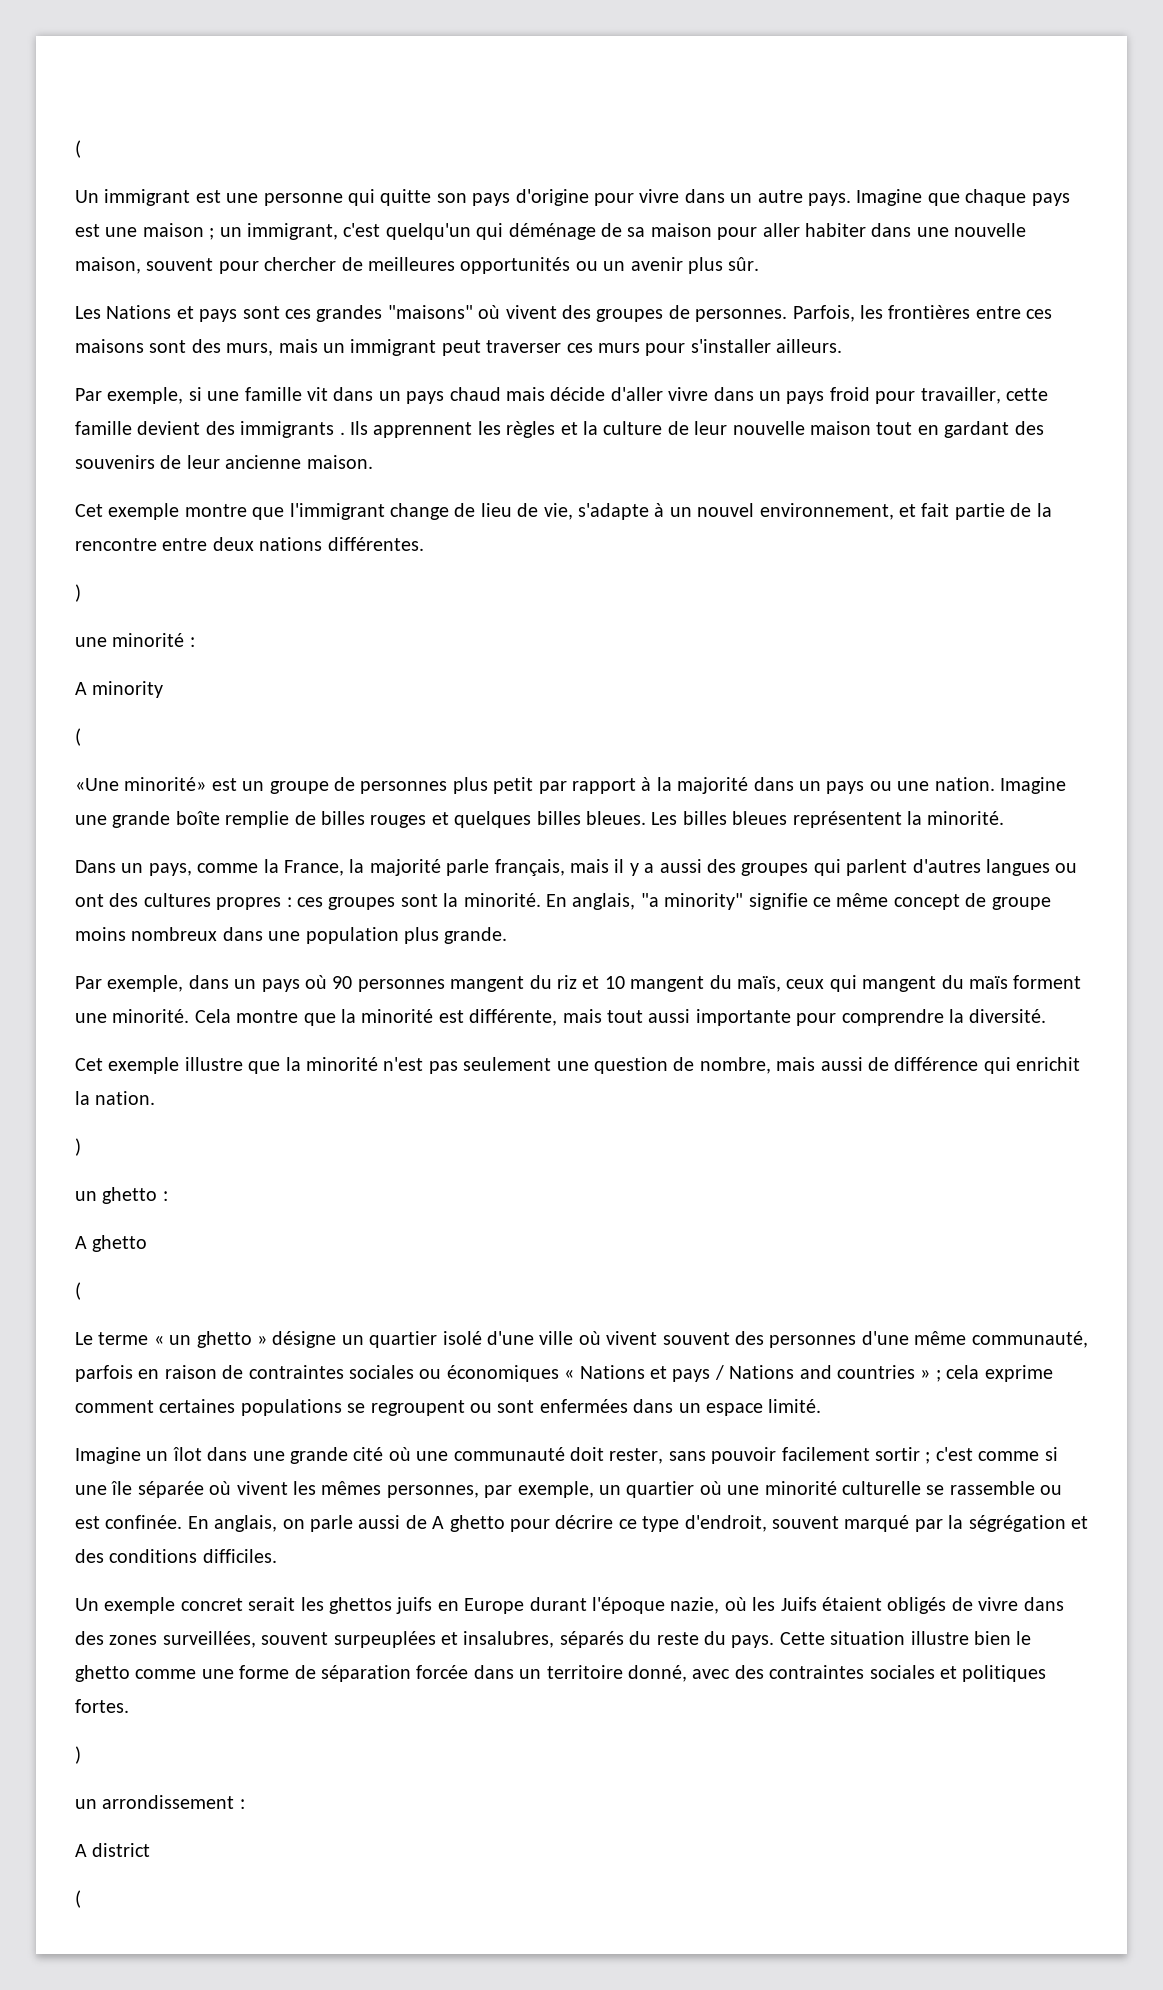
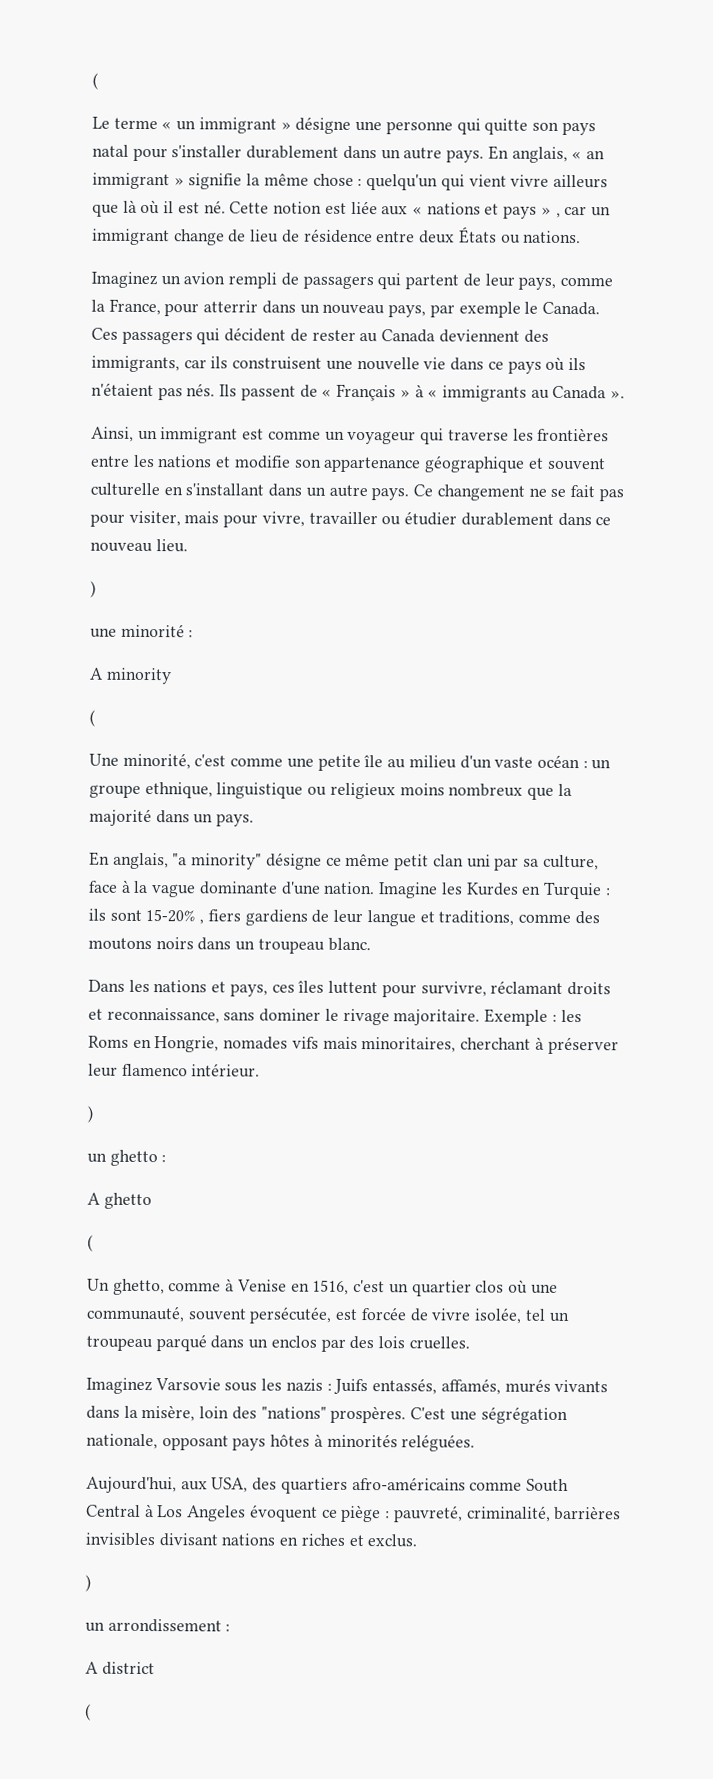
[75,140,81,158] [75,189,221,206] ( // Un immigrant est -> [92,72,98,90] [92,116,352,134] ( // Le terme « un immigrant » désigne
[515,189,1070,206] [75,223,1027,240] [75,257,760,274] [75,305,1053,322] [75,339,843,356] [75,387,1048,404] [75,421,1044,438] [75,455,373,469] [75,503,1052,520] [75,537,424,551] d'origine pour vivre dans un autre pays. Imagine que chaque pays est une maison ; un immigrant, c'est quelqu'un qui déménage de sa maison pour aller habiter dans une nouvelle maison, souvent pour chercher de meilleures opportunités ou un avenir plus sûr. // Les Nations et pays sont ces grandes "maisons" où vivent des groupes de personnes. Parfois, les frontières entre ces maisons sont des murs, mais un immigrant peut traverser ces murs pour s'installer ailleurs. // Par exemple, si une famille vit dans un pays chaud mais décide d'aller vivre dans un pays froid pour travailler, cette famille devient des immigrants . Ils apprennent les règles et la culture de leur nouvelle maison tout en gardant des souvenirs de leur ancienne maison. // Cet exemple montre que l'immigrant change de lieu de vie, s'adapte à un nouvel environnement, et fait partie de la rencontre entre deux nations différentes. -> [92,144,605,163] [92,172,608,191] [92,199,612,219] [92,226,582,246] [91,271,613,290] [91,298,600,318] [91,327,549,345] [91,355,586,374] [91,382,626,402] [91,426,610,445] [90,454,606,473] [90,482,624,502] [90,510,612,528] [90,539,188,553] natal pour s'installer durablement dans un autre pays. En anglais, « an immigrant » signifie la même chose : quelqu'un qui vient vivre ailleurs que là où il est né. Cette notion est liée aux « nations et pays » , car un immigrant change de lieu de résidence entre deux États ou nations. // Imaginez un avion rempli de passagers qui partent de leur pays, comme la France, pour atterrir dans un nouveau pays, par exemple le Canada. Ces passagers qui décident de rester au Canada deviennent des immigrants, car ils construisent une nouvelle vie dans ce pays où ils n'étaient pas nés. Ils passent de « Français » à « immigrants au Canada ». // Ainsi, un immigrant est comme un voyageur qui traverse les frontières entre les nations et modifie son appartenance géographique et souvent culturelle en s'installant dans un autre pays. Ce changement ne se fait pas pour visiter, mais pour vivre, travailler ou étudier durablement dans ce nouveau lieu.
[75,777,1066,794] [75,811,1005,828] [75,859,1078,876] [75,893,541,910] «Une minorité» est un groupe de personnes plus petit par rapport à la majorité dans un pays ou une nation. Imagine une grande boîte remplie de billes rouges et quelques billes bleues. Les billes bleues représentent la minorité. // Dans un pays, comme la France, la majorité parle français, mais il y a aussi des groupes qui parlent d'autres langues ou ont des cultures propres : ces groupes sont la minorité. -> [89,752,612,772] [89,781,572,800] [89,808,255,827] Une minorité, c'est comme une petite île au milieu d'un vaste océan : un groupe ethnique, linguistique ou religieux moins nombreux que la majorité dans un pays. //
[748,893,808,910] signifie -> [265,852,322,870] désigne
[893,893,1051,910] [75,927,508,944] [75,975,1082,992] [75,1009,1047,1026] [75,1057,1081,1074] [75,1091,156,1105] concept de groupe moins nombreux dans une population plus grande. // Par exemple, dans un pays où 90 personnes mangent du riz et 10 mangent du maïs, ceux qui mangent du maïs forment une minorité. Cela montre que la minorité est différente, mais tout aussi importante pour comprendre la diversité. // Cet exemple illustre que la minorité n'est pas seulement une question de nombre, mais aussi de différence qui enrichit la nation. -> [394,854,599,871] [88,879,611,900] [88,908,600,927] [88,937,371,954] [88,979,611,998] [88,1007,582,1026] [88,1035,619,1055] [88,1063,261,1078] petit clan uni par sa culture, face à la vague dominante d'une nation. Imagine les Kurdes en Turquie : ils sont 15-20% , fiers gardiens de leur langue et traditions, comme des moutons noirs dans un troupeau blanc. // Dans les nations et pays, ces îles luttent pour survivre, réclamant droits et reconnaissance, sans dominer le rivage majoritaire. Exemple : les Roms en Hongrie, nomades vifs mais minoritaires, cherchant à préserver leur flamenco intérieur.
[75,1331,1088,1348] [75,1365,1053,1382] [75,1399,822,1416] [75,1447,1058,1464] [75,1481,1063,1498] [75,1515,1088,1532] [75,1549,277,1563] [75,1597,1064,1614] [75,1631,1032,1648] [75,1665,1047,1682] [75,1699,129,1713] Le terme « un ghetto » désigne un quartier isolé d'une ville où vivent souvent des personnes d'une même communauté, parfois en raison de contraintes sociales ou économiques « Nations et pays / Nations and countries » ; cela exprime comment certaines populations se regroupent ou sont enfermées dans un espace limité. // Imagine un îlot dans une grande cité où une communauté doit rester, sans pouvoir facilement sortir ; c'est comme si une île séparée où vivent les mêmes personnes, par exemple, un quartier où une minorité culturelle se rassemble ou est confinée. En anglais, on parle aussi de A ghetto pour décrire ce type d'endroit, souvent marqué par la ségrégation et des conditions difficiles. // Un exemple concret serait les ghettos juifs en Europe durant l'époque nazie, où les Juifs étaient obligés de vivre dans des zones surveillées, souvent surpeuplées et insalubres, séparés du reste du pays. Cette situation illustre bien le ghetto comme une forme de séparation forcée dans un territoire donné, avec des contraintes sociales et politiques fortes. -> [87,1278,558,1297] [86,1305,570,1324] [86,1334,470,1352] [86,1377,609,1395] [86,1404,568,1425] [86,1433,476,1452] [86,1476,570,1494] [86,1504,622,1523] [85,1532,418,1548] Un ghetto, comme à Venise en 1516, c'est un quartier clos où une communauté, souvent persécutée, est forcée de vivre isolée, tel un troupeau parqué dans un enclos par des lois cruelles. // Imaginez Varsovie sous les nazis : Juifs entassés, affamés, murés vivants dans la misère, loin des "nations" prospères. C'est une ségrégation nationale, opposant pays hôtes à minorités reléguées. // Aujourd'hui, aux USA, des quartiers afro-américains comme South Central à Los Angeles évoquent ce piège : pauvreté, criminalité, barrières invisibles divisant nations en riches et exclus.

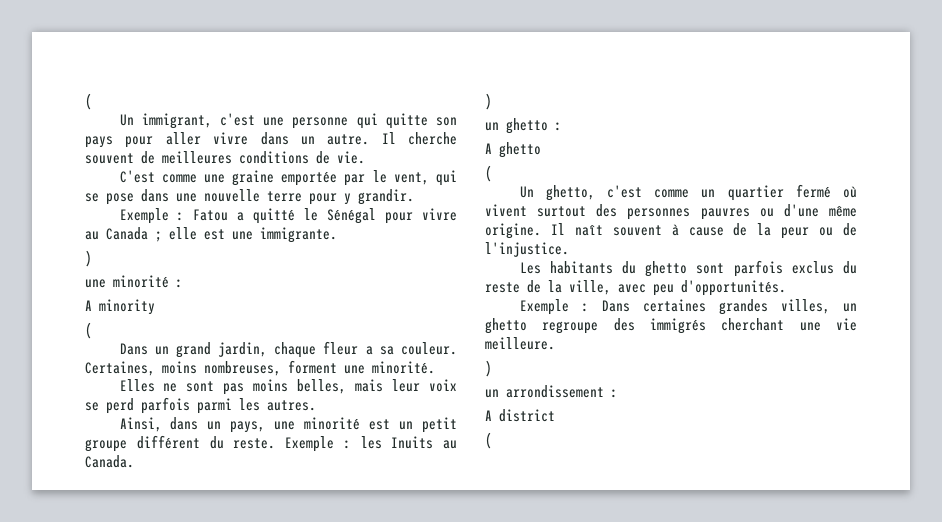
[92,72,98,90] [92,116,352,134] ( // Le terme « un immigrant » désigne -> [85,93,92,110] [119,113,255,129] ( // Un immigrant, c'est
[92,144,605,163] [92,172,608,191] [92,199,612,219] [92,226,582,246] [91,271,613,290] [91,298,600,318] [91,327,549,345] [91,355,586,374] [91,382,626,402] [91,426,610,445] [90,454,606,473] [90,482,624,502] [90,510,612,528] [90,539,188,553] natal pour s'installer durablement dans un autre pays. En anglais, « an immigrant » signifie la même chose : quelqu'un qui vient vivre ailleurs que là où il est né. Cette notion est liée aux « nations et pays » , car un immigrant change de lieu de résidence entre deux États ou nations. // Imaginez un avion rempli de passagers qui partent de leur pays, comme la France, pour atterrir dans un nouveau pays, par exemple le Canada. Ces passagers qui décident de rester au Canada deviennent des immigrants, car ils construisent une nouvelle vie dans ce pays où ils n'étaient pas nés. Ils passent de « Français » à « immigrants au Canada ». // Ainsi, un immigrant est comme un voyageur qui traverse les frontières entre les nations et modifie son appartenance géographique et souvent culturelle en s'installant dans un autre pays. Ce changement ne se fait pas pour visiter, mais pour vivre, travailler ou étudier durablement dans ce nouveau lieu. -> [125,132,457,148] [85,151,365,164] [119,170,457,186] [85,189,414,205] [119,208,457,224] [85,227,337,243] pour aller vivre dans un autre. Il cherche souvent de meilleures conditions de vie. // C'est comme une graine emportée par le vent, qui se pose dans une nouvelle terre pour y grandir. // Exemple : Fatou a quitté le Sénégal pour vivre au Canada ; elle est une immigrante.
[89,752,612,772] [89,781,572,800] [89,808,255,827] [89,851,599,871] [88,879,611,900] [88,908,600,927] [88,937,371,954] [88,979,611,998] [88,1007,582,1026] [88,1035,619,1055] [88,1063,261,1078] Une minorité, c'est comme une petite île au milieu d'un vaste océan : un groupe ethnique, linguistique ou religieux moins nombreux que la majorité dans un pays. // En anglais, "a minority" désigne ce même petit clan uni par sa culture, face à la vague dominante d'une nation. Imagine les Kurdes en Turquie : ils sont 15-20% , fiers gardiens de leur langue et traditions, comme des moutons noirs dans un troupeau blanc. // Dans les nations et pays, ces îles luttent pour survivre, réclamant droits et reconnaissance, sans dominer le rivage majoritaire. Exemple : les Roms en Hongrie, nomades vifs mais minoritaires, cherchant à préserver leur flamenco intérieur. -> [119,341,457,358] [85,360,435,376] [119,379,457,395] [85,397,316,414] [119,417,457,433] [85,435,457,452] [85,455,134,468] Dans un grand jardin, chaque fleur a sa couleur. Certaines, moins nombreuses, forment une minorité. // Elles ne sont pas moins belles, mais leur voix se perd parfois parmi les autres. // Ainsi, dans un pays, une minorité est un petit groupe différent du reste. Exemple : les Inuits au Canada.
[168,1278,558,1297] [86,1305,570,1324] [86,1334,470,1352] [86,1377,609,1395] [86,1404,568,1425] [86,1433,476,1452] [86,1476,570,1494] [86,1504,622,1523] [85,1532,418,1548] comme à Venise en 1516, c'est un quartier clos où une communauté, souvent persécutée, est forcée de vivre isolée, tel un troupeau parqué dans un enclos par des lois cruelles. // Imaginez Varsovie sous les nazis : Juifs entassés, affamés, murés vivants dans la misère, loin des "nations" prospères. C'est une ségrégation nationale, opposant pays hôtes à minorités reléguées. // Aujourd'hui, aux USA, des quartiers afro-américains comme South Central à Los Angeles évoquent ce piège : pauvreté, criminalité, barrières invisibles divisant nations en riches et exclus. -> [606,184,857,201] [485,204,857,220] [485,223,857,239] [485,242,569,257] [519,260,857,277] [485,280,786,296] [519,299,857,315] [485,318,857,334] [485,337,555,350] c'est comme un quartier fermé où vivent surtout des personnes pauvres ou d'une même origine. Il naît souvent à cause de la peur ou de l'injustice. // Les habitants du ghetto sont parfois exclus du reste de la ville, avec peu d'opportunités. // Exemple : Dans certaines grandes villes, un ghetto regroupe des immigrés cherchant une vie meilleure.

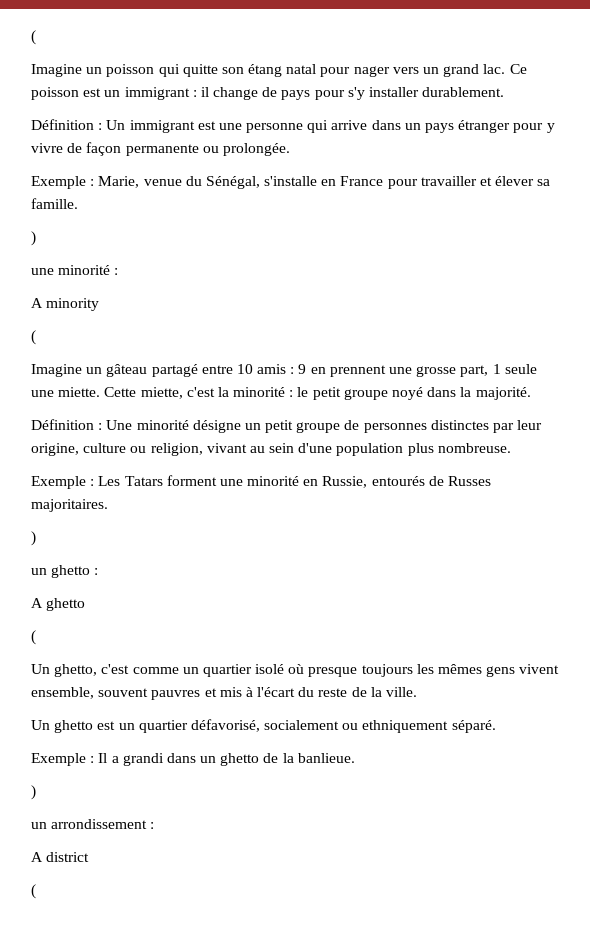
[85,93,92,110] [119,113,457,129] [85,132,457,148] [85,151,365,164] [119,170,457,186] [85,189,414,205] [119,208,457,224] [85,227,337,243] ( // Un immigrant, c'est une personne qui quitte son pays pour aller vivre dans un autre. Il cherche souvent de meilleures conditions de vie. // C'est comme une graine emportée par le vent, qui se pose dans une nouvelle terre pour y grandir. // Exemple : Fatou a quitté le Sénégal pour vivre au Canada ; elle est une immigrante. -> [31,30,36,45] [31,64,527,77] [31,87,505,100] [31,119,555,133] [31,142,290,156] [31,176,551,189] [31,198,78,209] ( // Imagine un poisson qui quitte son étang natal pour nager vers un grand lac. Ce poisson est un immigrant : il change de pays pour s'y installer durablement. // Définition : Un immigrant est une personne qui arrive dans un pays étranger pour y vivre de façon permanente ou prolongée. // Exemple : Marie, venue du Sénégal, s'installe en France pour travailler et élever sa famille.
[119,341,457,358] [85,360,435,376] [119,379,457,395] [85,397,316,414] [119,417,457,433] [85,435,457,452] [85,455,134,468] Dans un grand jardin, chaque fleur a sa couleur. Certaines, moins nombreuses, forment une minorité. // Elles ne sont pas moins belles, mais leur voix se perd parfois parmi les autres. // Ainsi, dans un pays, une minorité est un petit groupe différent du reste. Exemple : les Inuits au Canada. -> [31,364,537,377] [31,387,531,400] [31,419,543,433] [31,443,511,456] [31,475,492,489] [31,499,108,512] Imagine un gâteau partagé entre 10 amis : 9 en prennent une grosse part, 1 seule une miette. Cette miette, c'est la minorité : le petit groupe noyé dans la majorité. // Définition : Une minorité désigne un petit groupe de personnes distinctes par leur origine, culture ou religion, vivant au sein d'une population plus nombreuse. // Exemple : Les Tatars forment une minorité en Russie, entourés de Russes majoritaires.
[795,184,857,198] [485,204,857,220] [485,223,857,239] [485,242,569,257] [519,260,857,277] [485,280,786,296] [519,299,857,315] [485,318,857,334] [485,337,555,350] fermé où vivent surtout des personnes pauvres ou d'une même origine. Il naît souvent à cause de la peur ou de l'injustice. // Les habitants du ghetto sont parfois exclus du reste de la ville, avec peu d'opportunités. // Exemple : Dans certaines grandes villes, un ghetto regroupe des immigrés cherchant une vie meilleure. -> [255,664,560,677] [31,687,418,700] [31,719,496,733] [31,753,355,766] isolé où presque toujours les mêmes gens vivent ensemble, souvent pauvres et mis à l'écart du reste de la ville. // Un ghetto est un quartier défavorisé, socialement ou ethniquement séparé. // Exemple : Il a grandi dans un ghetto de la banlieue.

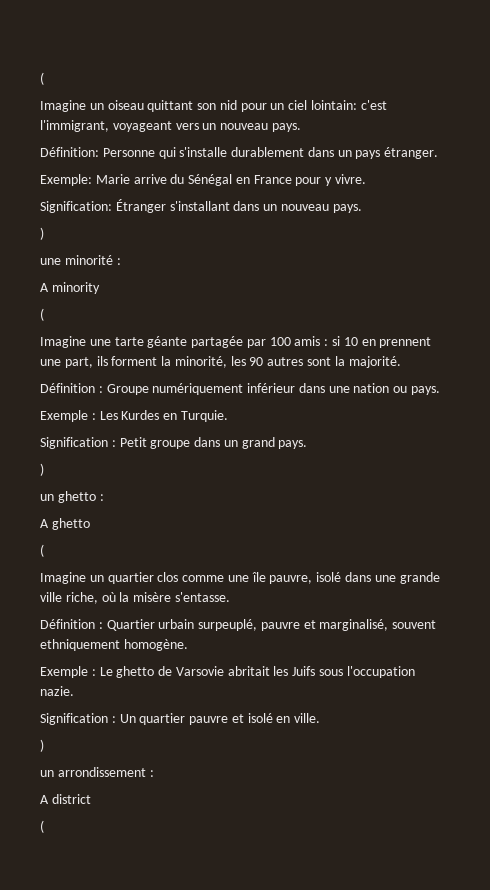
[31,30,36,45] [31,64,527,77] [31,87,505,100] [31,119,555,133] [31,142,290,156] [31,176,551,189] [31,198,78,209] ( // Imagine un poisson qui quitte son étang natal pour nager vers un grand lac. Ce poisson est un immigrant : il change de pays pour s'y installer durablement. // Définition : Un immigrant est une personne qui arrive dans un pays étranger pour y vivre de façon permanente ou prolongée. // Exemple : Marie, venue du Sénégal, s'installe en France pour travailler et élever sa famille. -> [40,72,44,85] [40,100,387,112] [40,120,301,132] [40,147,439,159] [40,174,367,186] [40,199,362,213] ( // Imagine un oiseau quittant son nid pour un ciel lointain: c'est l'immigrant, voyageant vers un nouveau pays. // Définition: Personne qui s'installe durablement dans un pays étranger. // Exemple: Marie arrive du Sénégal en France pour y vivre. // Signification: Étranger s'installant dans un nouveau pays.
[86,364,537,377] [31,387,531,400] [31,419,543,433] [31,443,511,456] [31,475,492,489] [31,499,108,512] un gâteau partagé entre 10 amis : 9 en prennent une grosse part, 1 seule une miette. Cette miette, c'est la minorité : le petit groupe noyé dans la majorité. // Définition : Une minorité désigne un petit groupe de personnes distinctes par leur origine, culture ou religion, vivant au sein d'une population plus nombreuse. // Exemple : Les Tatars forment une minorité en Russie, entourés de Russes majoritaires. -> [89,336,432,348] [40,356,401,368] [40,383,441,395] [40,410,228,422] [40,437,308,449] une tarte géante partagée par 100 amis : si 10 en prennent une part, ils forment la minorité, les 90 autres sont la majorité. // Définition : Groupe numériquement inférieur dans une nation ou pays. // Exemple : Les Kurdes en Turquie. // Signification : Petit groupe dans un grand pays.
[31,664,560,677] [31,687,418,700] [31,719,496,733] [31,753,355,766] Un ghetto, c'est comme un quartier isolé où presque toujours les mêmes gens vivent ensemble, souvent pauvres et mis à l'écart du reste de la ville. // Un ghetto est un quartier défavorisé, socialement ou ethniquement séparé. // Exemple : Il a grandi dans un ghetto de la banlieue. -> [40,572,440,584] [40,592,230,604] [40,619,437,631] [40,639,188,651] [40,666,415,678] [40,686,74,696] [40,713,321,725] Imagine un quartier clos comme une île pauvre, isolé dans une grande ville riche, où la misère s'entasse. // Définition : Quartier urbain surpeuplé, pauvre et marginalisé, souvent ethniquement homogène. // Exemple : Le ghetto de Varsovie abritait les Juifs sous l'occupation nazie. // Signification : Un quartier pauvre et isolé en ville.

